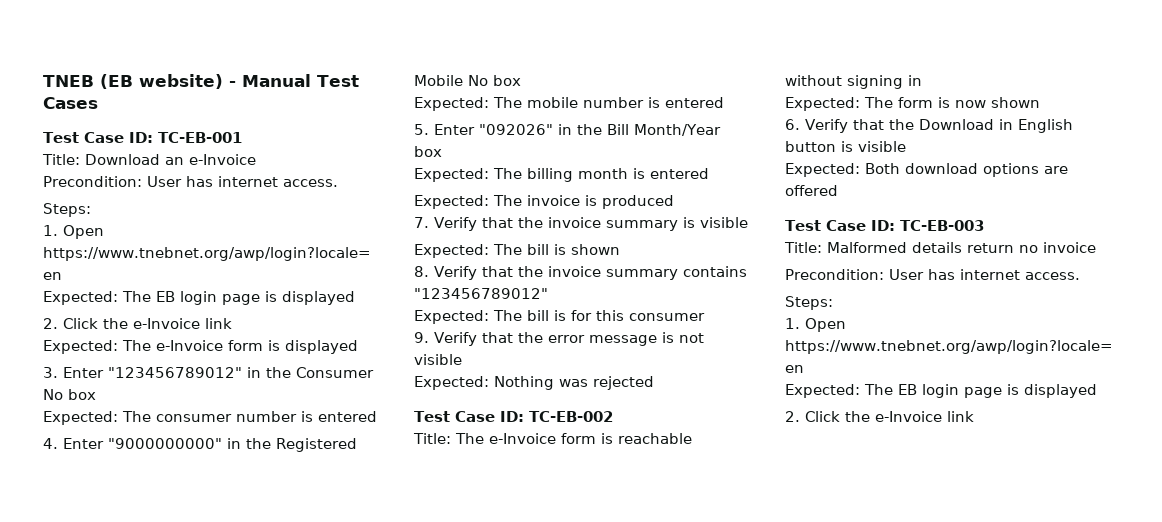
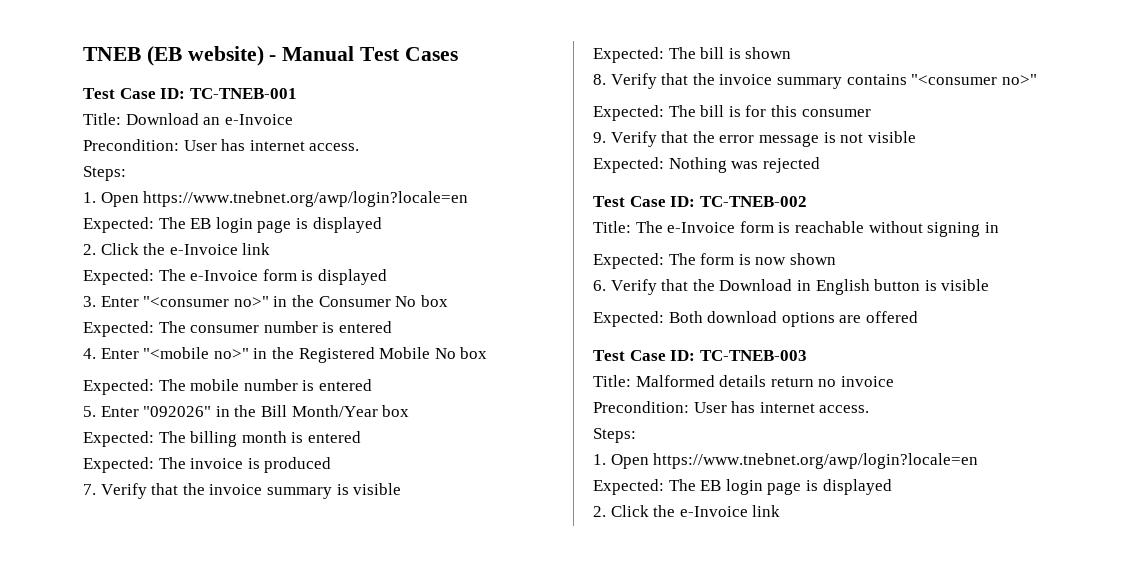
[157,132,242,143] TC-EB-001 -> [189,88,297,99] TC-TNEB-001
[108,367,242,378] "123456789012" -> [143,296,269,307] "<consumer no>"
[108,438,222,449] "9000000000" -> [143,347,249,359] "<mobile no>"
[414,288,548,299] "123456789012" -> [911,74,1037,85] "<consumer no>"
[528,411,613,422] TC-EB-002 -> [699,196,807,207] TC-TNEB-002
[899,220,984,231] TC-EB-003 -> [699,350,807,361] TC-TNEB-003

